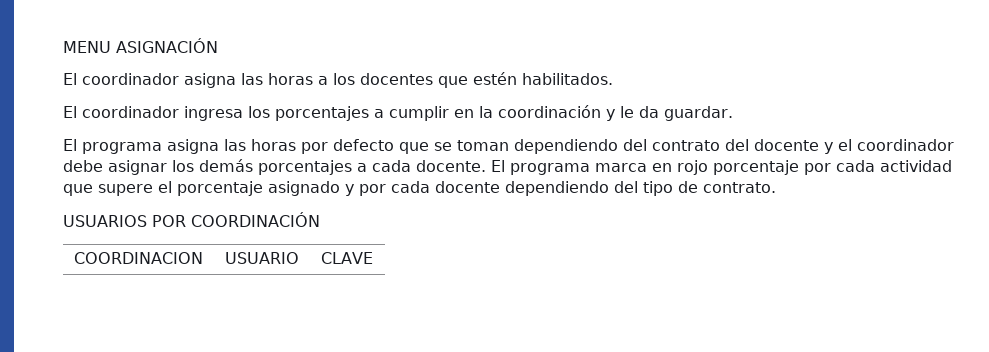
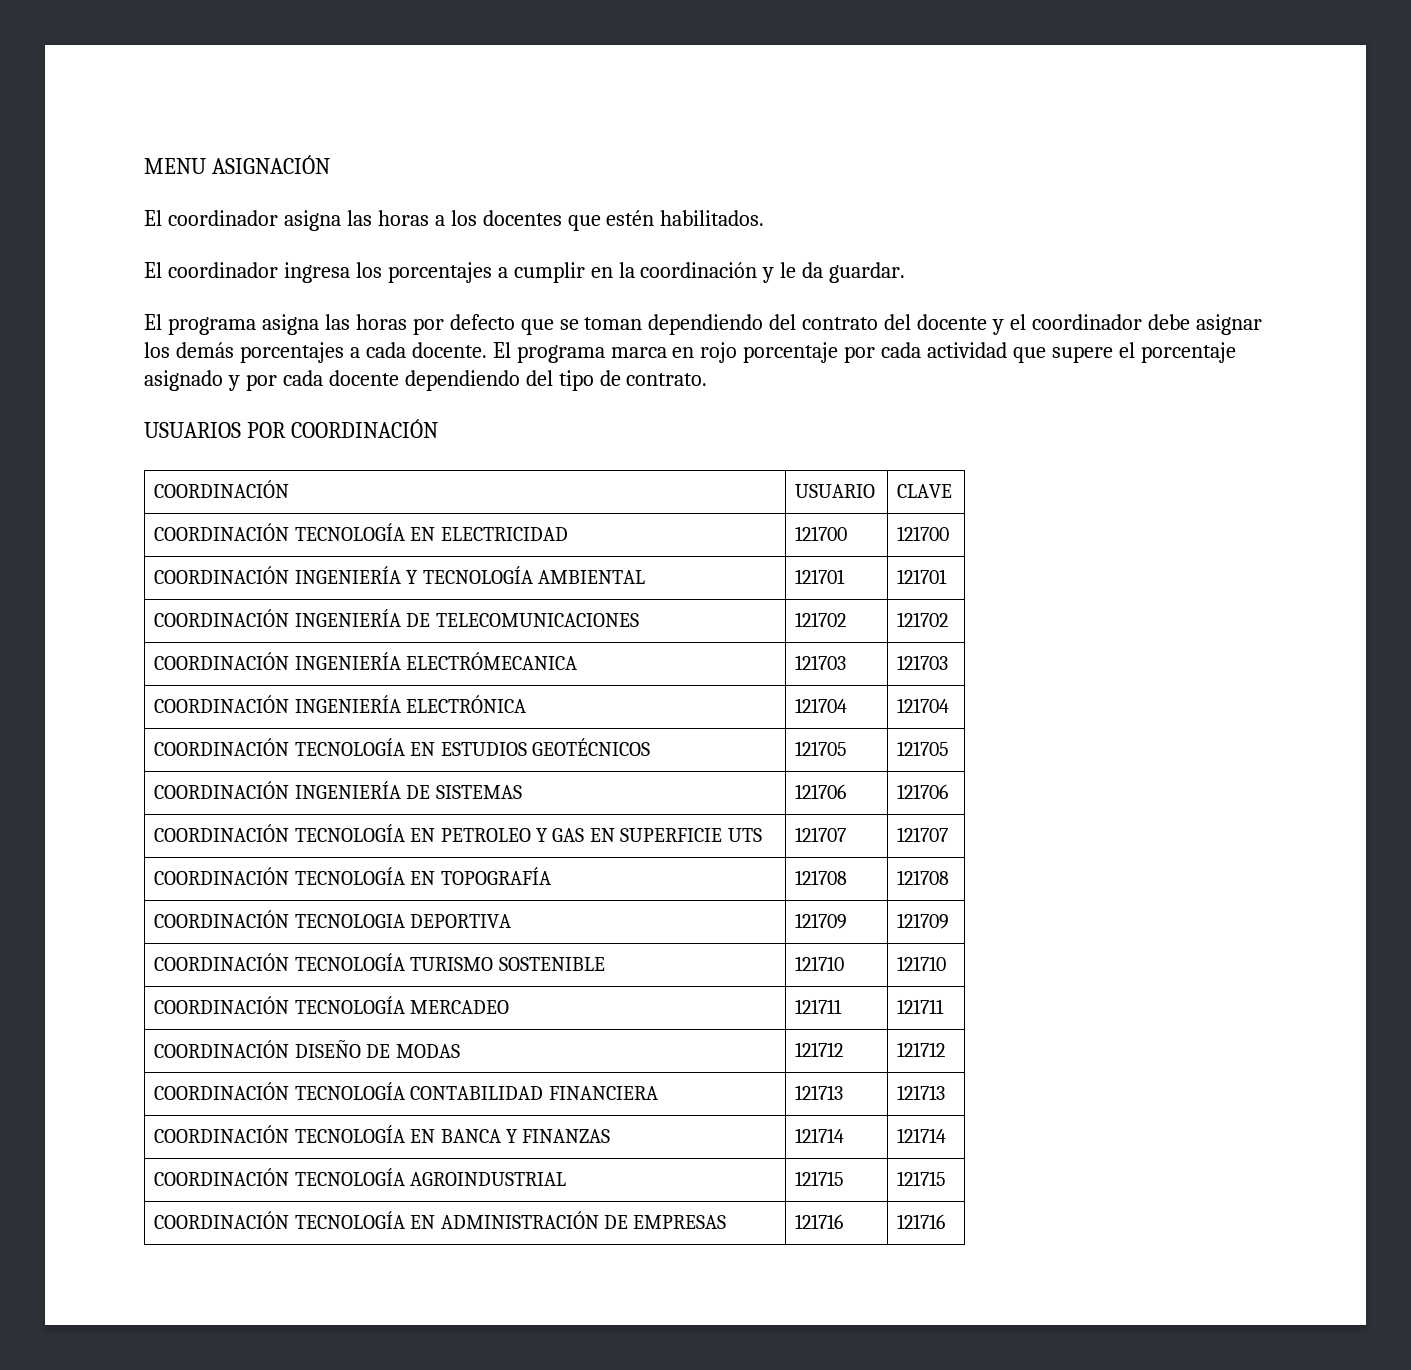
[73,252,203,264] COORDINACION -> [154,480,290,498] COORDINACIÓN
(373, 258) none -> [154,523,568,541] [795,526,848,541] [897,526,950,541] [154,566,645,584] [795,569,846,584] [897,569,948,584] [154,609,639,627] [795,612,847,627] [897,612,949,627] [154,652,578,670] [795,655,847,670] [897,655,949,670] [154,695,527,713] [795,698,848,713] [897,698,950,713] [154,738,650,756] [795,741,848,756] [897,741,950,756] [154,781,522,799] [795,784,847,799] [897,784,949,799] [154,824,762,842] [795,827,847,842] [897,827,949,842] [154,867,551,885] [795,870,848,885] [897,870,950,885] [154,910,512,928] [795,913,848,929] [897,913,950,929] [154,953,605,971] [795,956,845,971] [897,956,947,971] [154,996,510,1014] [795,999,843,1014] [897,999,945,1014] [154,1039,460,1058] [795,1042,844,1057] [897,1042,946,1057] [154,1082,658,1100] [795,1085,844,1100] [897,1085,946,1100] [154,1125,611,1143] [795,1128,845,1143] [897,1128,947,1143] [154,1168,567,1186] [795,1171,845,1186] [897,1171,947,1186] [154,1211,727,1229] [795,1214,844,1229] [897,1214,946,1229] // COORDINACIÓN TECNOLOGÍA EN ELECTRICIDAD | 121700 | 121700 // COORDINACIÓN INGENIERÍA Y TECNOLOGÍA AMBIENTAL | 121701 | 121701 // COORDINACIÓN INGENIERÍA DE TELECOMUNICACIONES | 121702 | 121702 // COORDINACIÓN INGENIERÍA ELECTRÓMECANICA | 121703 | 121703 // COORDINACIÓN INGENIERÍA ELECTRÓNICA | 121704 | 121704 // COORDINACIÓN TECNOLOGÍA EN ESTUDIOS GEOTÉCNICOS | 121705 | 121705 // COORDINACIÓN INGENIERÍA DE SISTEMAS | 121706 | 121706 // COORDINACIÓN TECNOLOGÍA EN PETROLEO Y GAS EN SUPERFICIE UTS | 121707 | 121707 // COORDINACIÓN TECNOLOGÍA EN TOPOGRAFÍA | 121708 | 121708 // COORDINACIÓN TECNOLOGIA DEPORTIVA | 121709 | 121709 // COORDINACIÓN TECNOLOGÍA TURISMO SOSTENIBLE | 121710 | 121710 // COORDINACIÓN TECNOLOGÍA MERCADEO | 121711 | 121711 // COORDINACIÓN DISEÑO DE MODAS | 121712 | 121712 // COORDINACIÓN TECNOLOGÍA CONTABILIDAD FINANCIERA | 121713 | 121713 // COORDINACIÓN TECNOLOGÍA EN BANCA Y FINANZAS | 121714 | 121714 // COORDINACIÓN TECNOLOGÍA AGROINDUSTRIAL | 121715 | 121715 // COORDINACIÓN TECNOLOGÍA EN ADMINISTRACIÓN DE EMPRESAS | 121716 | 121716

